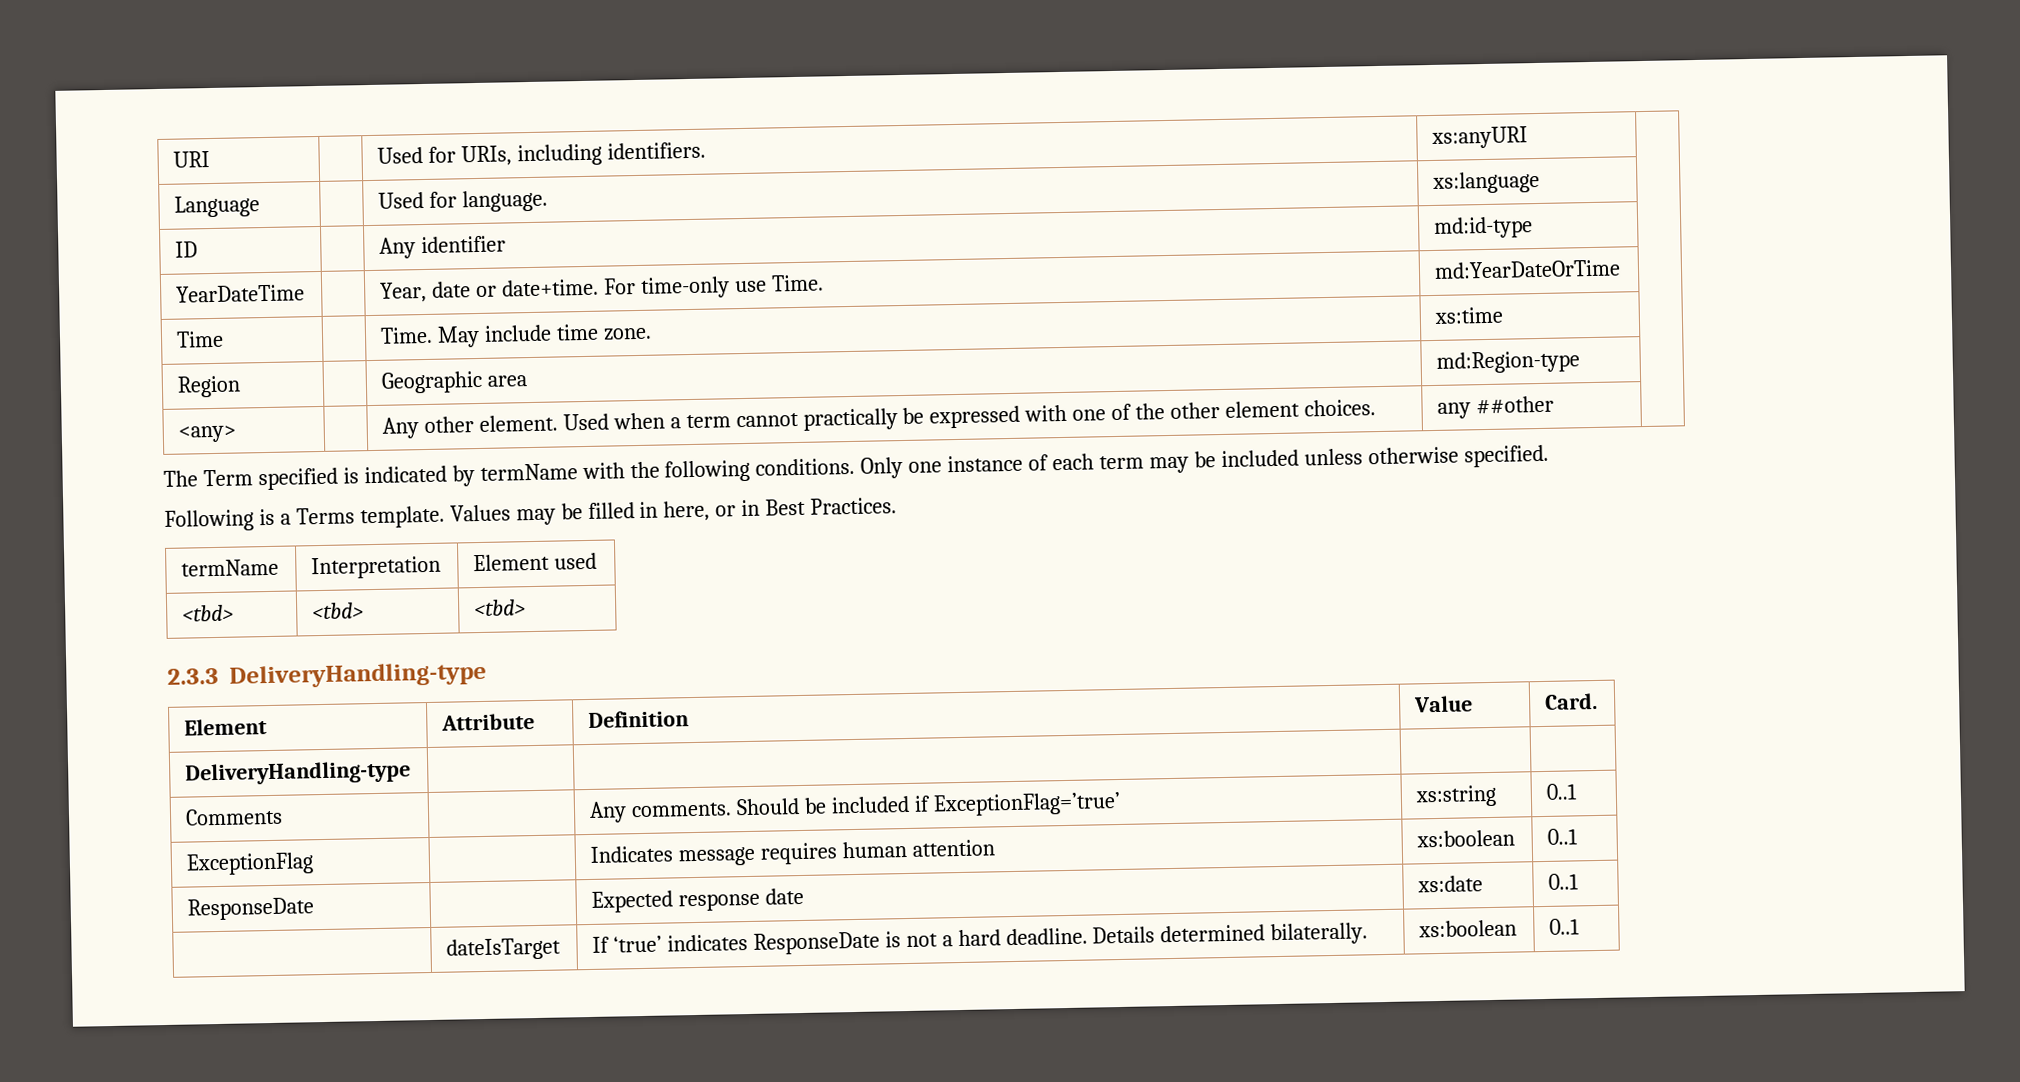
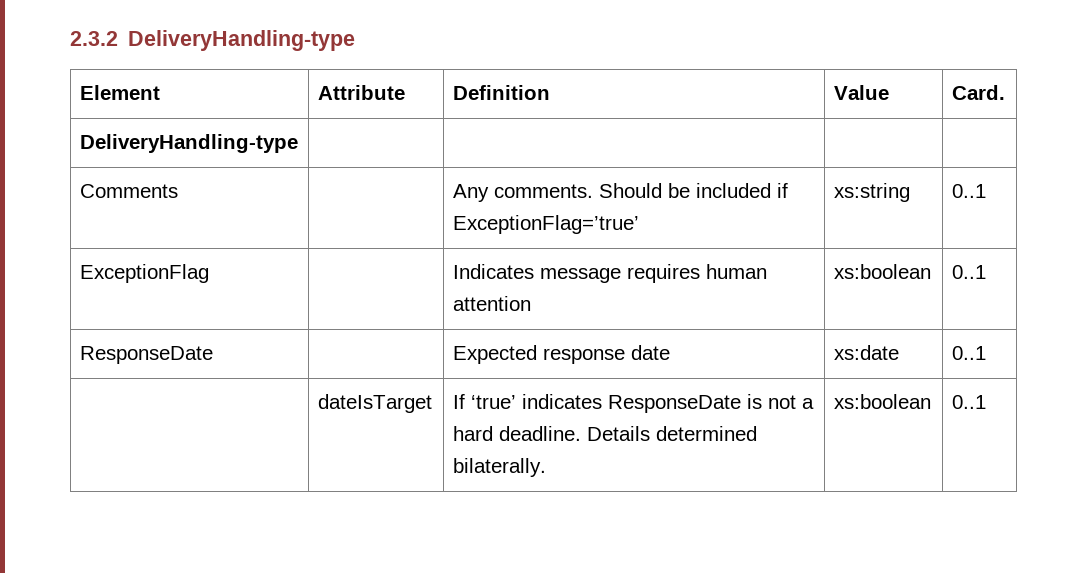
[173,150,211,168] [377,141,706,167] [1431,126,1529,149] [174,195,261,218] [378,189,548,213] [1432,170,1541,194] [175,241,199,258] [379,235,506,259] [1433,216,1534,239] [176,284,306,303] [380,274,824,303] [1434,259,1622,279] [176,330,225,348] [380,323,652,348] [1434,306,1504,324] [177,375,242,398] [381,370,527,394] [1436,350,1581,374] [178,425,237,443] [382,399,1376,439] [1437,395,1554,419] [163,444,1549,491] [164,497,898,532] [181,558,280,577] [311,555,442,580] [473,552,597,572] [182,604,235,622] [312,602,365,620] [474,599,527,617] [167,667,219,685] URI | | Used for URIs, including identifiers. | xs:anyURI | // Language | | Used for language. | xs:language | // ID | | Any identifier | md:id-type | // YearDateTime | | Year, date or date+time. For time-only use Time. | md:YearDateOrTime | // Time | | Time. May include time zone. | xs:time | // Region | | Geographic area | md:Region-type | // <any> | | Any other element. Used when a term cannot practically be expressed with one of the other element choices. | any ##other | // The Term specified is indicated by termName with the following conditions. Only one instance of each term may be included unless otherwise specified. // Following is a Terms template. Values may be filled in here, or in Best Practices. // termName | Interpretation | Element used // <tbd> | <tbd> | <tbd> // 2.3.3 -> [70,31,118,46] 2.3.2

